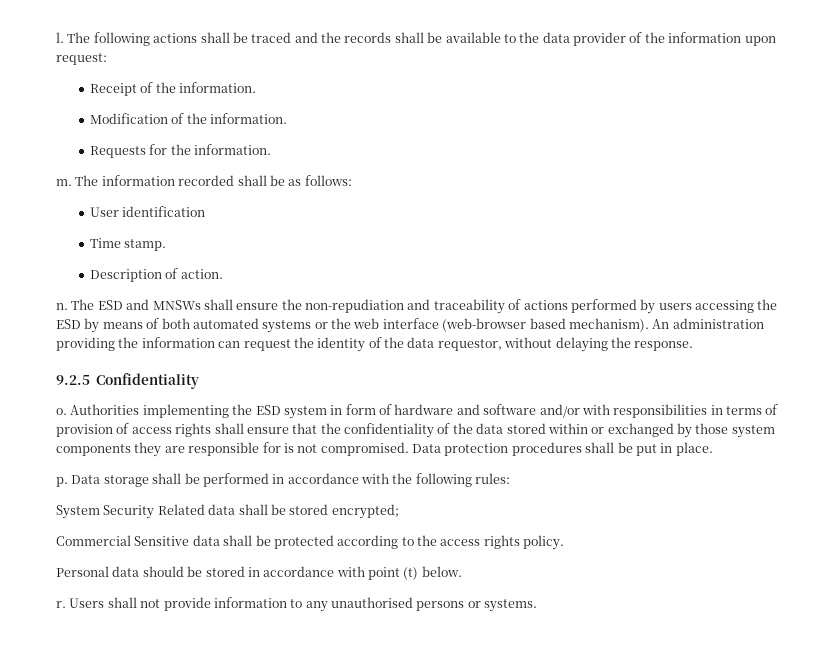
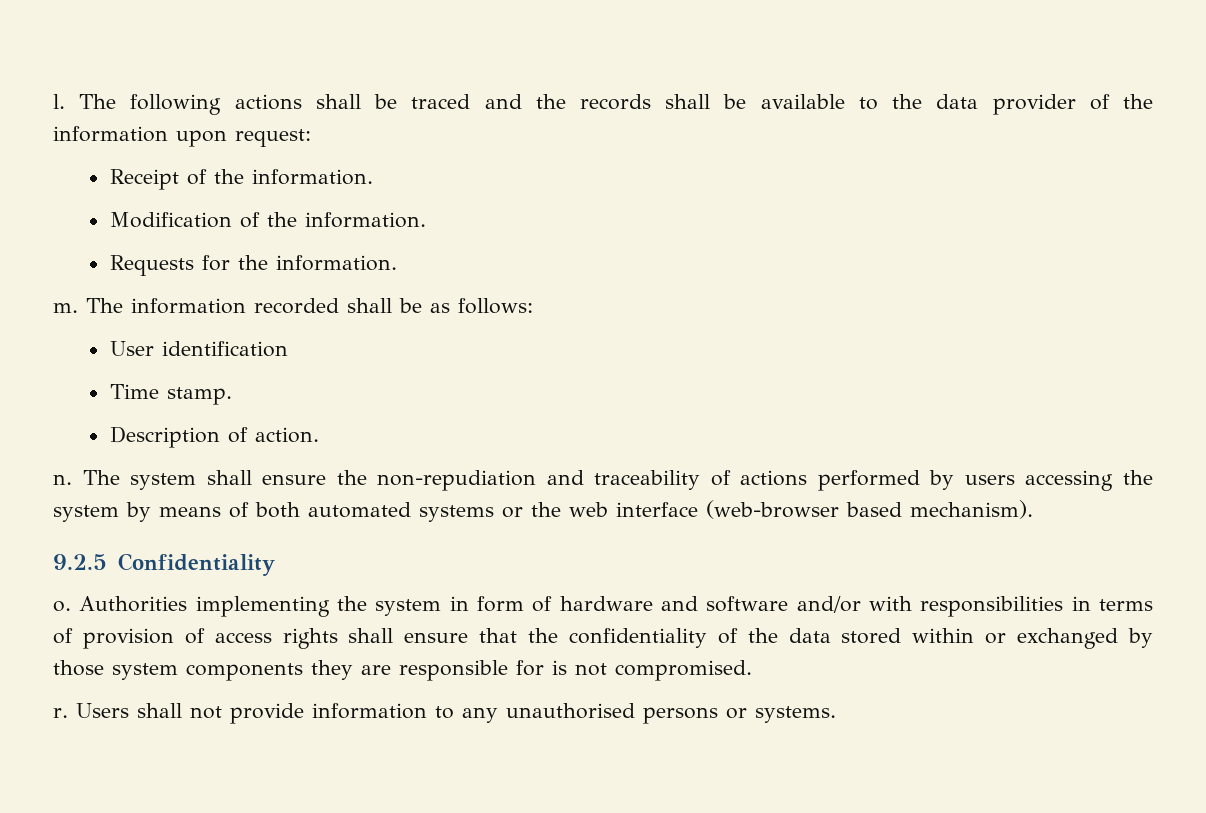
[97,299,201,310] ESD and MNSWs -> [130,473,197,490] system
[56,319,81,329] ESD -> [53,505,119,522] system
[652,318,764,329] [56,337,694,352] An administration providing the information can request the identity of the data requestor, without delaying the response. -> (1033, 509) none
[255,405,281,415] ESD -> (367, 603) none
[412,442,713,456] [56,473,511,487] [56,504,399,519] [56,535,565,550] [56,566,462,580] Data protection procedures shall be put in place. // p. Data storage shall be performed in accordance with the following rules: // System Security Related data shall be stored encrypted; // Commercial Sensitive data shall be protected according to the access rights policy. // Personal data should be stored in accordance with point (t) below. -> (752, 670) none

